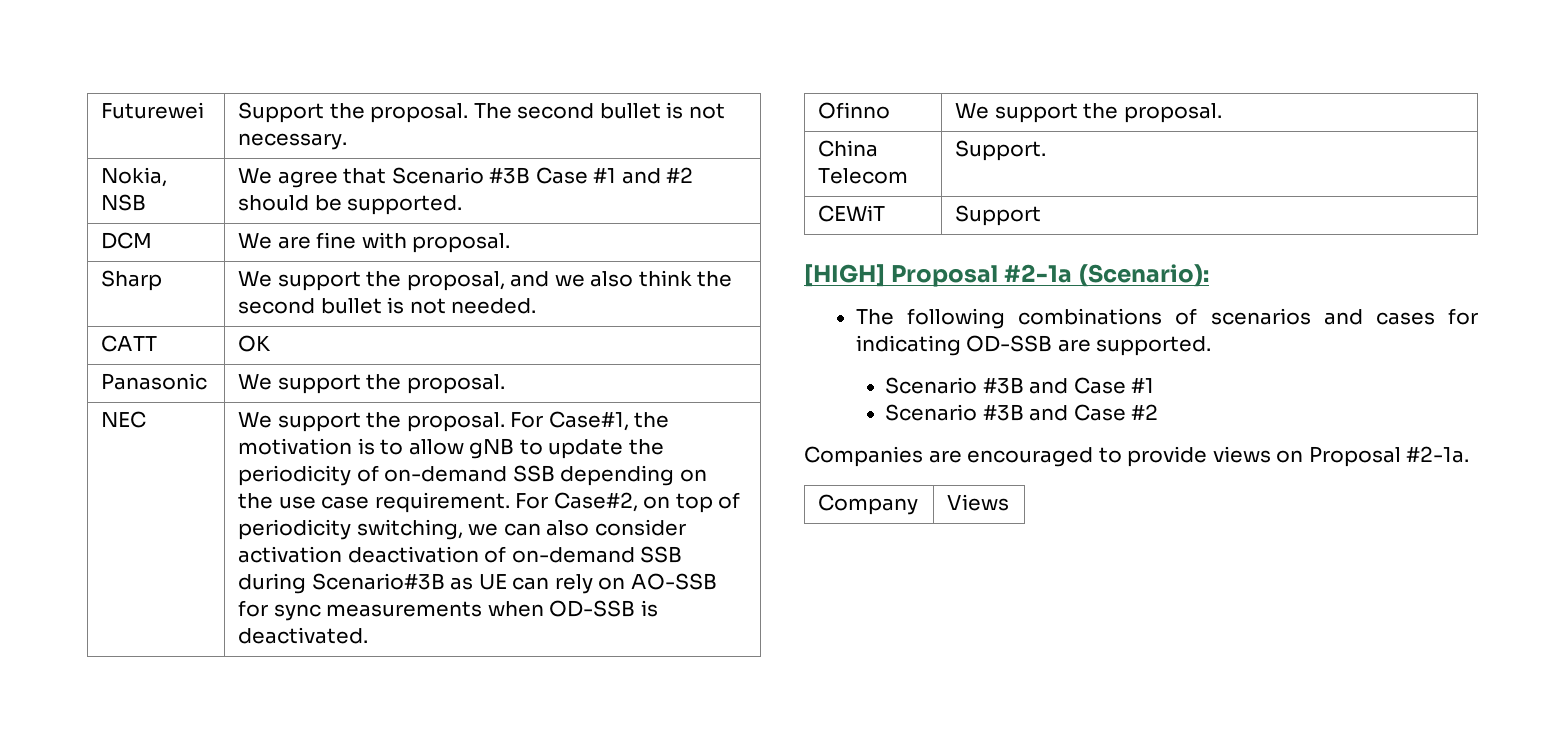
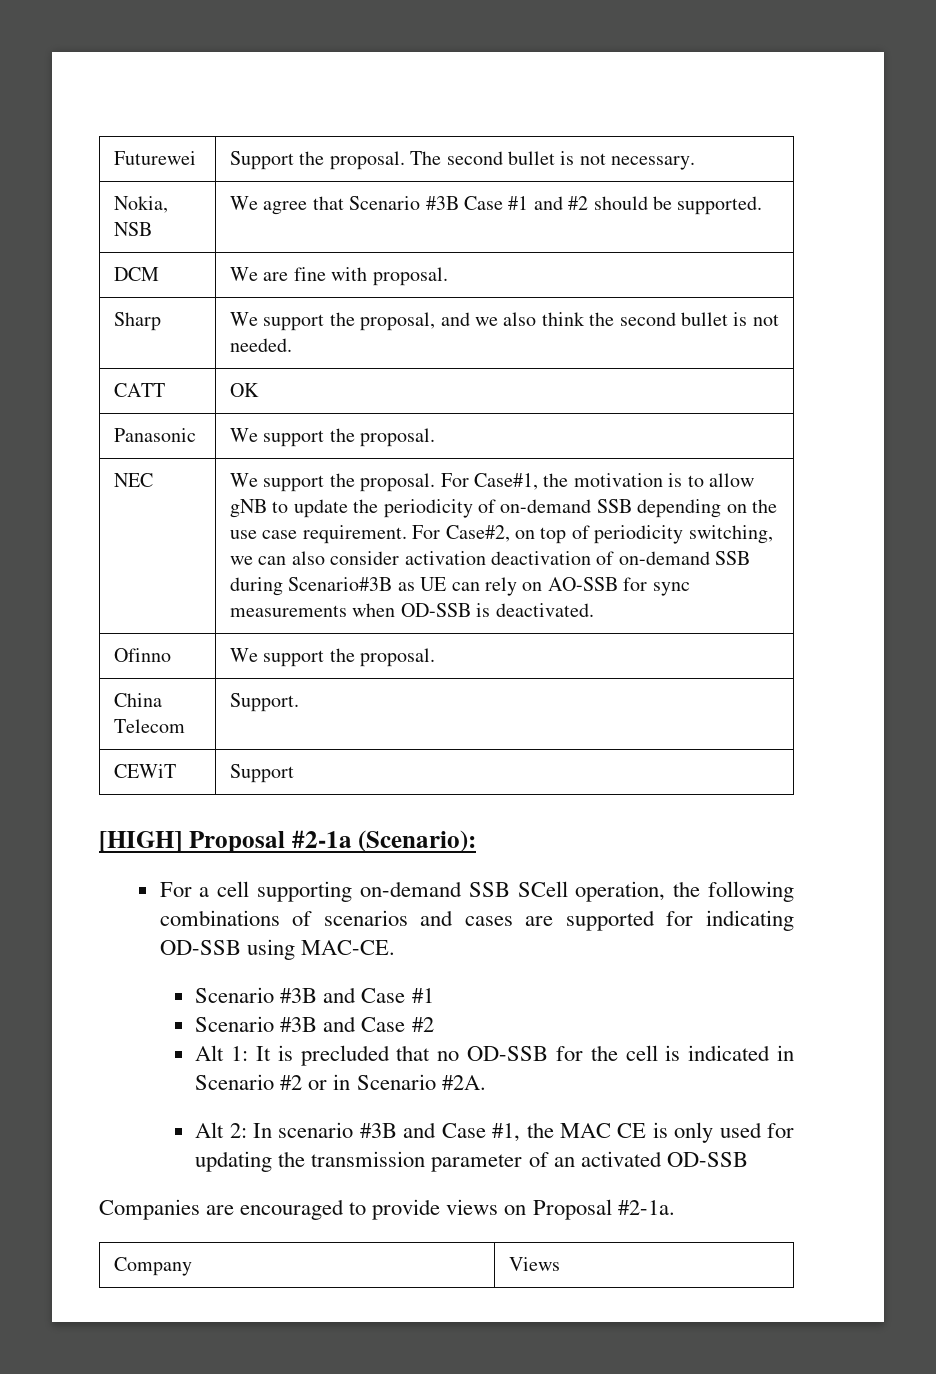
[855,309,894,325] The -> [159,881,701,902] For a cell supporting on-demand SSB SCell operation, the
(1435, 318) none -> [525,910,655,931] are supported
[1057,336,1212,356] are supported. -> [246,939,395,960] using MAC-CE.
(1159, 412) none -> [195,1045,794,1066] [195,1074,486,1090] [195,1122,795,1143] [195,1151,748,1172] // Alt 1: It is precluded that no OD-SSB for the cell is indicated in Scenario #2 or in Scenario #2A. // Alt 2: In scenario #3B and Case #1, the MAC CE is only used for updating the transmission parameter of an activated OD-SSB

